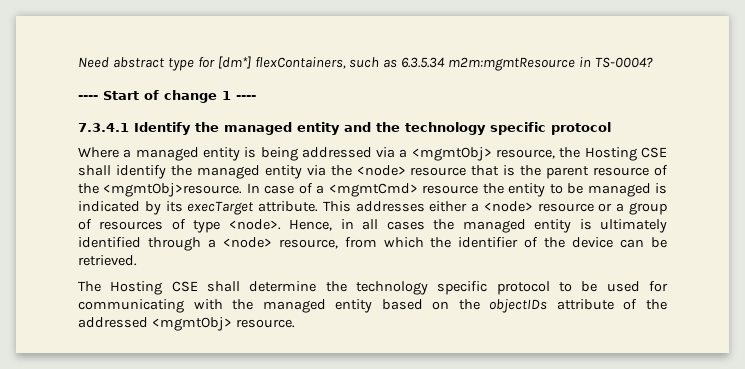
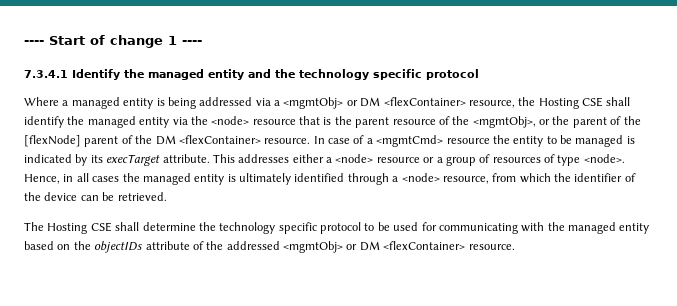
[78,56,654,71] Need abstract type for [dm*] flexContainers, such as 6.3.5.34 m2m:mgmtResource in TS-0004? // -> (24, 42) none
(492, 154) none -> [346,97,466,107] or DM <flexContainer>
[103,183,243,197] <mgmtObj>resource. -> [472,116,641,128] [24,135,311,147] <mgmtObj>, or the parent of the [flexNode] parent of the DM <flexContainer> resource.
(232, 324) none -> [346,241,466,251] or DM <flexContainer>

